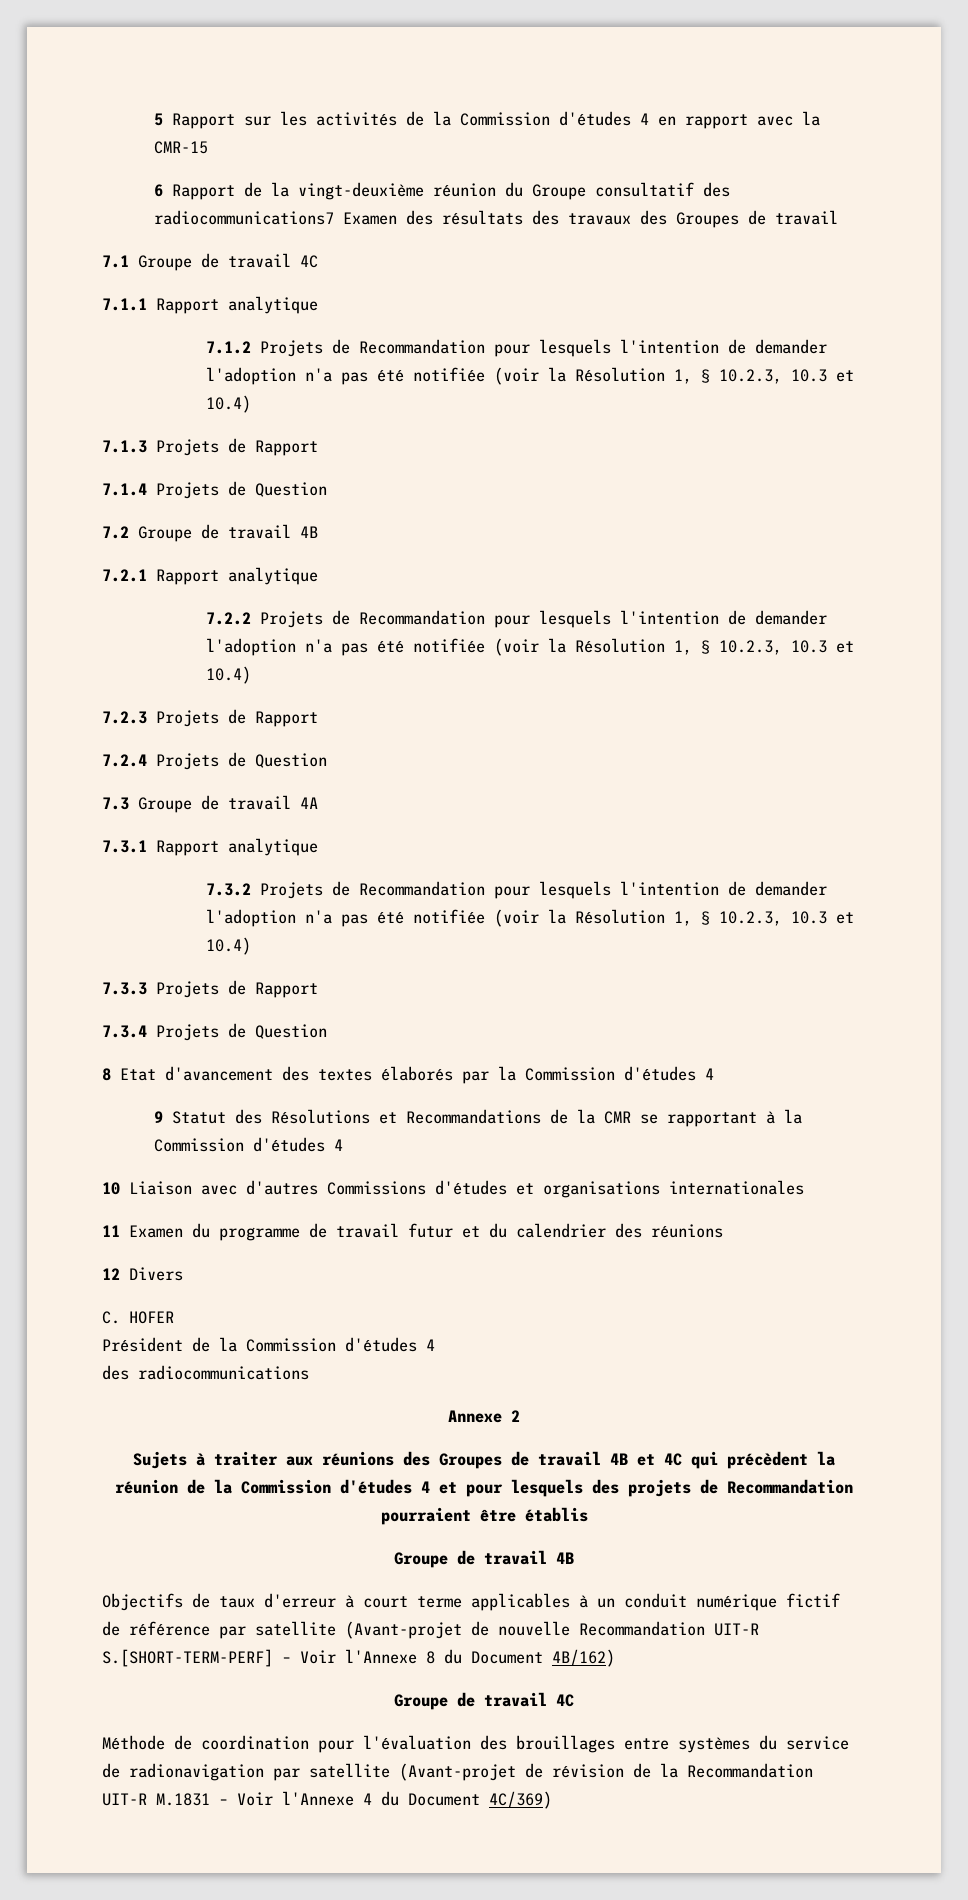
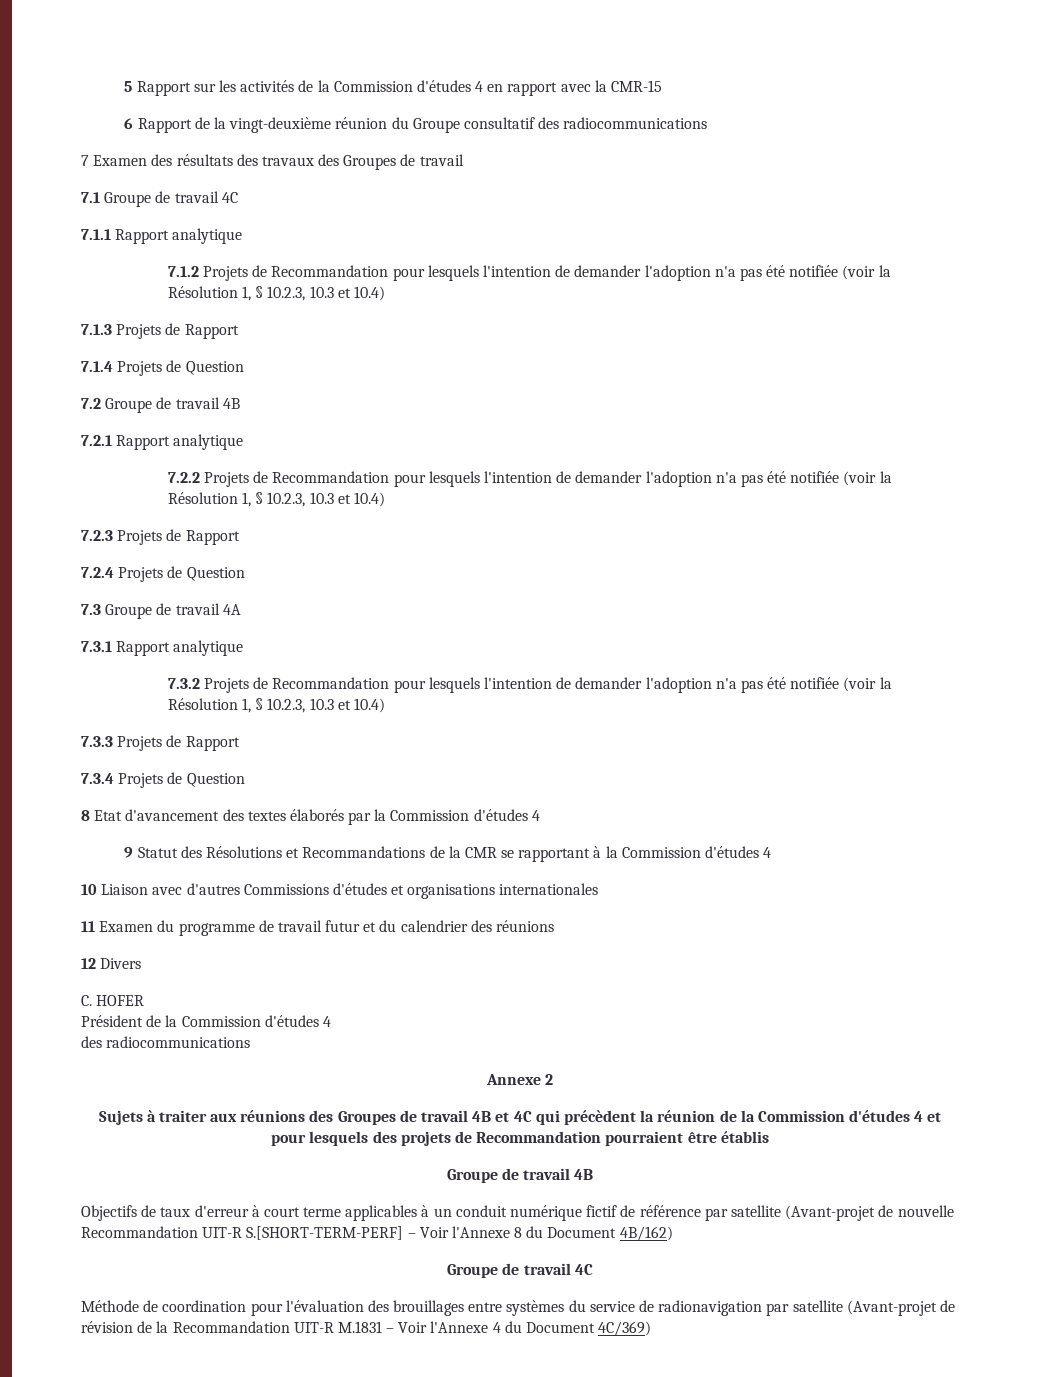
[153,210,334,225] radiocommunications7 -> [563,117,708,129] [81,155,89,166] radiocommunications // 7

